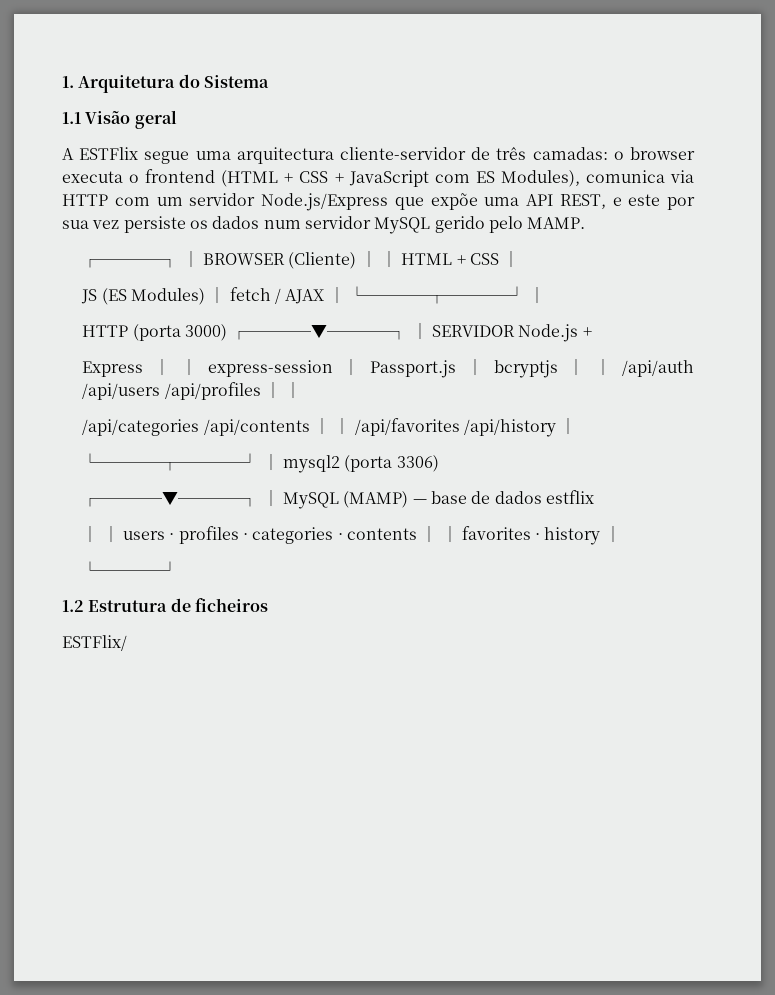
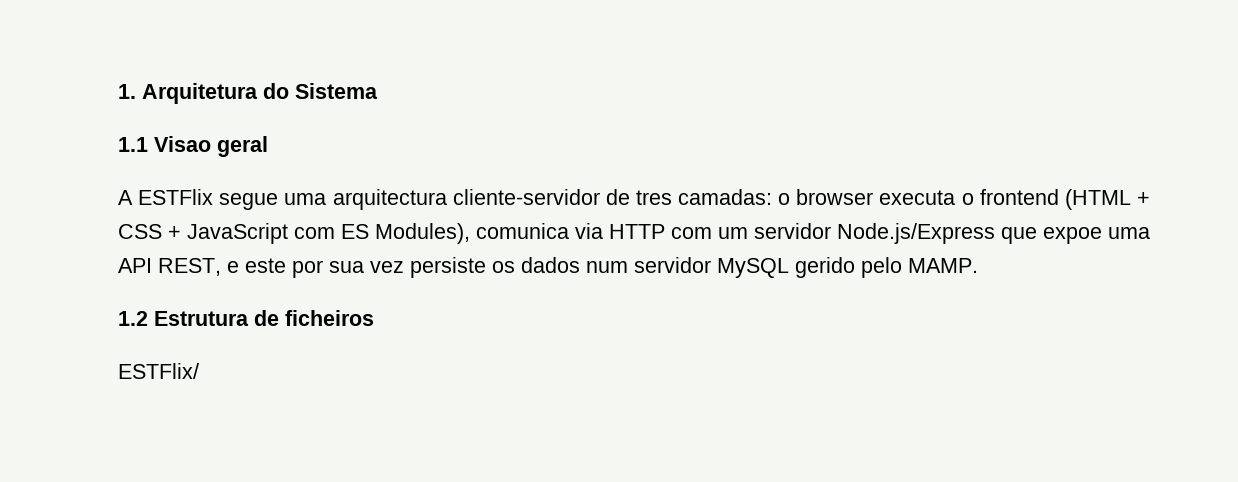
[85,110,131,124] Visão -> [154,136,211,152] Visao
[496,147,527,160] três -> [635,190,672,205] tres
[430,193,478,210] expõe -> [1043,227,1102,244] expoe
[82,251,520,269] [81,286,546,305] [82,323,592,342] [82,359,695,378] [82,382,302,400] [82,418,577,437] [82,453,439,473] [82,490,594,509] [82,526,621,545] [82,561,179,576] // ┌────┐ │ BROWSER (Cliente) │ │ HTML + CSS │ // JS (ES Modules) │ fetch / AJAX │ └────┬────┘ │ // HTTP (porta 3000) ┌────▼────┐ │ SERVIDOR Node.js + // Express │ │ express-session │ Passport.js │ bcryptjs │ │ /api/auth /api/users /api/profiles │ │ // /api/categories /api/contents │ │ /api/favorites /api/history │ // └────┬────┘ │ mysql2 (porta 3306) // ┌────▼────┐ │ MySQL (MAMP) — base de dados estflix // │ │ users · profiles · categories · contents │ │ favorites · history │ // └────┘ -> (978, 265) none

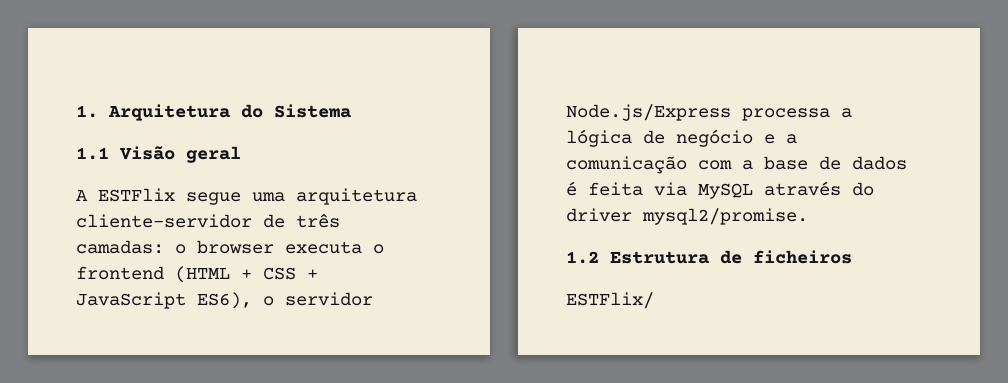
[154,136,211,152] Visao -> [119,146,175,160] Visão
[332,189,447,210] arquitectura -> [296,188,417,205] arquitetura
[635,190,672,205] tres -> [296,214,340,228] três
[294,223,1150,244] [118,257,978,278] com ES Modules), comunica via HTTP com um servidor Node.js/Express que expoe uma API REST, e este por sua vez persiste os dados num servidor MySQL gerido pelo MAMP. -> [197,292,373,309] [566,104,852,121] [566,129,797,147] [566,156,907,174] [566,181,874,199] [566,208,808,225] ES6), o servidor Node.js/Express processa a lógica de negócio e a comunicação com a base de dados é feita via MySQL através do driver mysql2/promise.

